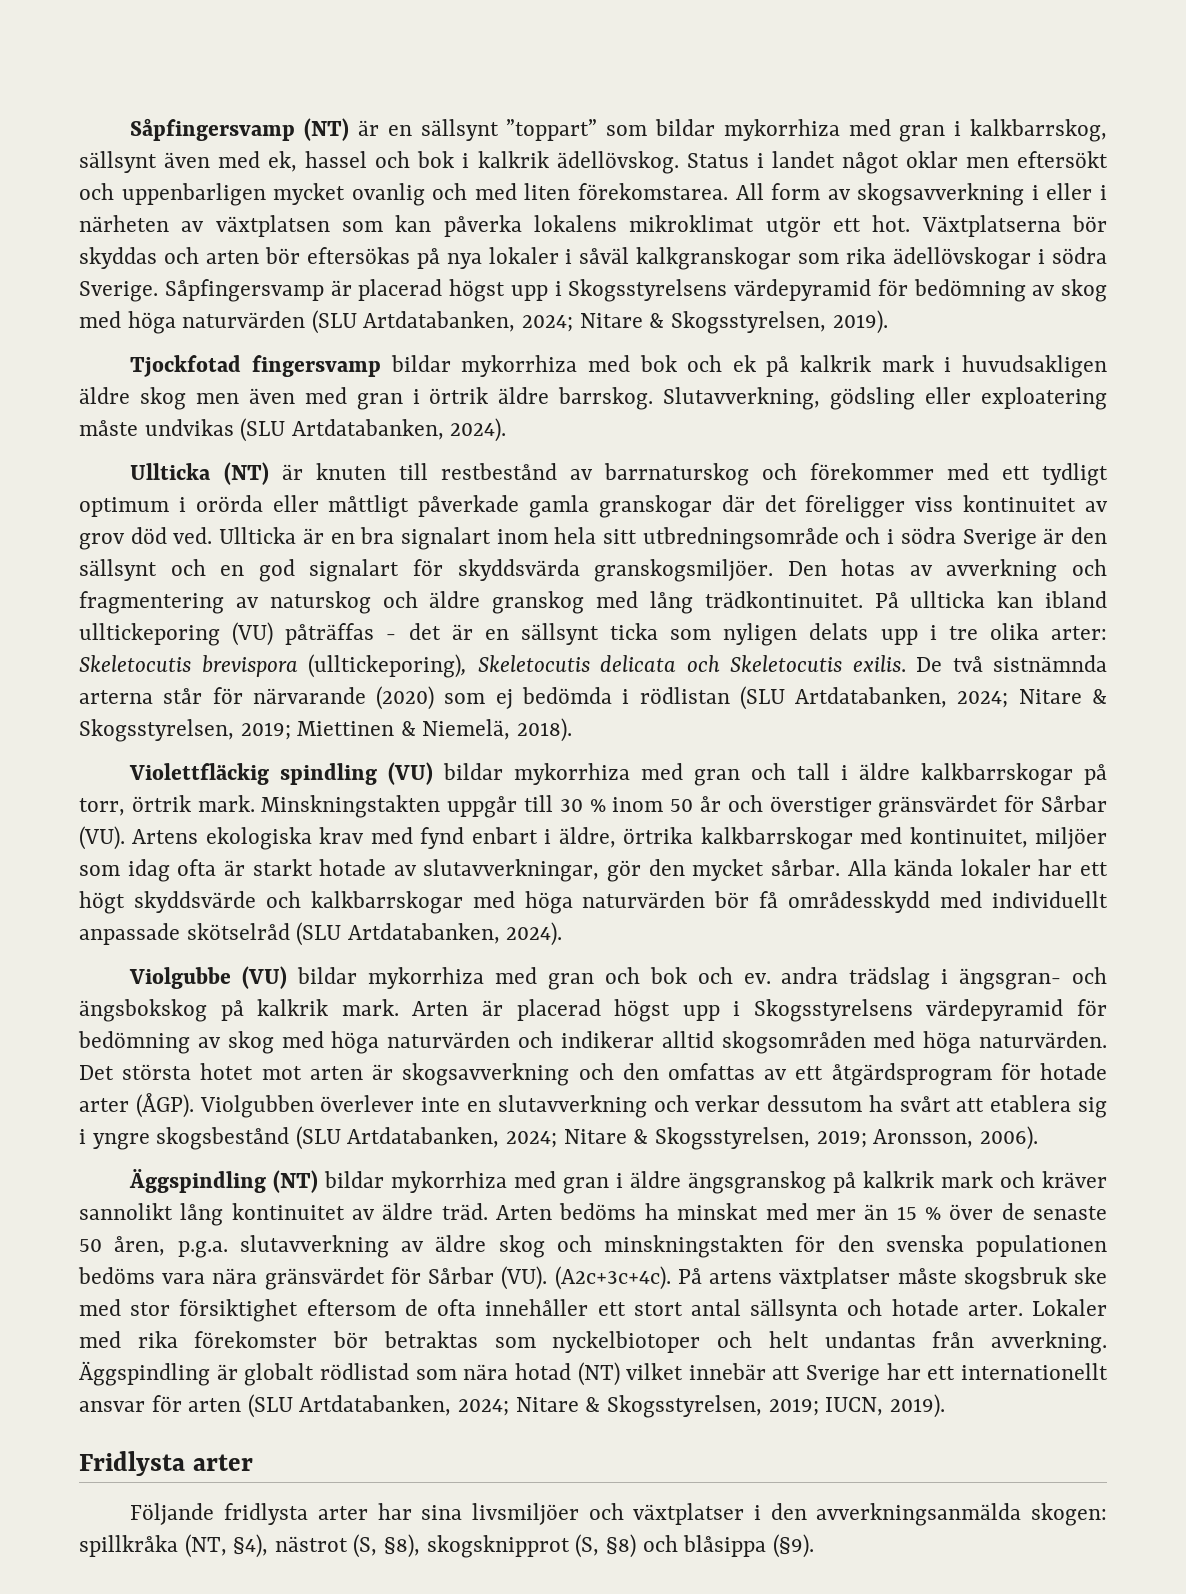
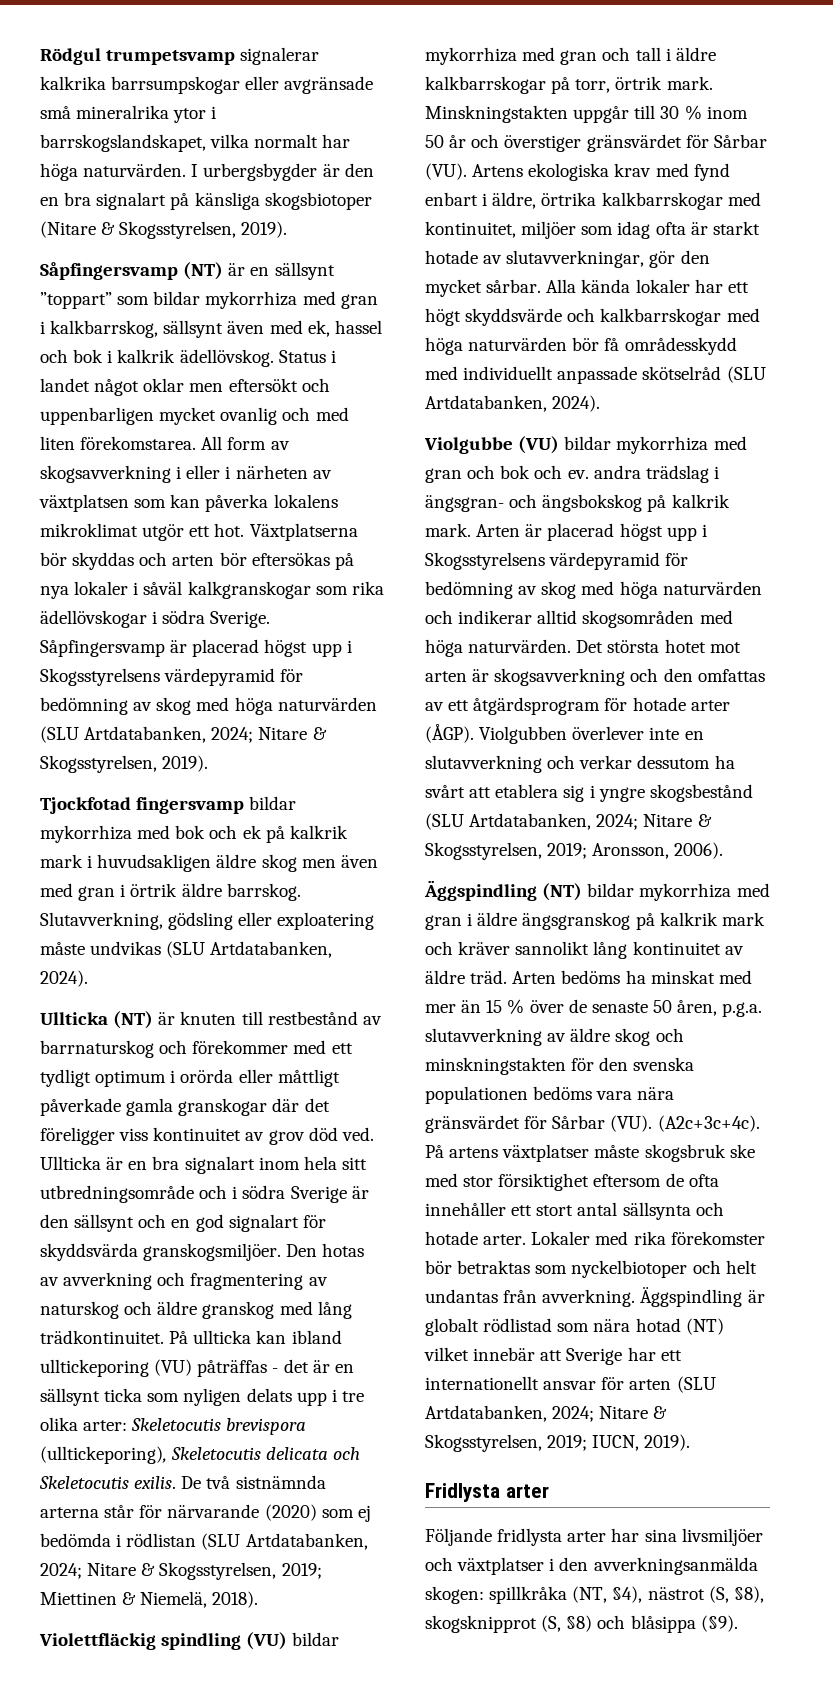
(130, 129) none -> [40,47,320,65] [40,76,374,94] [40,105,217,123] [40,134,351,152] [40,163,374,181] [40,192,372,210] [40,221,288,239] Rödgul trumpetsvamp signalerar kalkrika barrsumpskogar eller avgränsade små mineralrika ytor i barrskogslandskapet, vilka normalt har höga naturvärden. I urbergsbygder är den en bra signalart på känsliga skogsbiotoper (Nitare & Skogsstyrelsen, 2019). //

